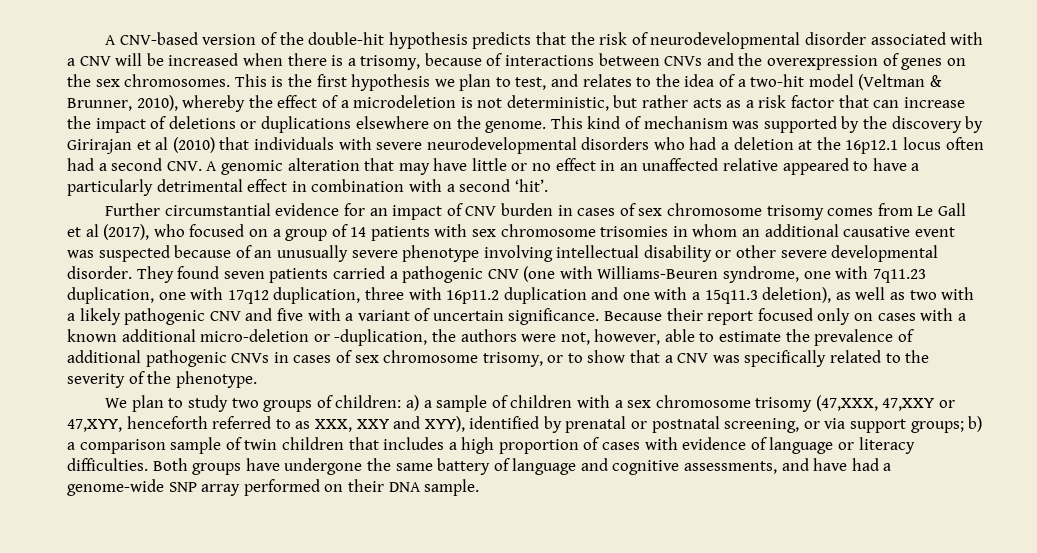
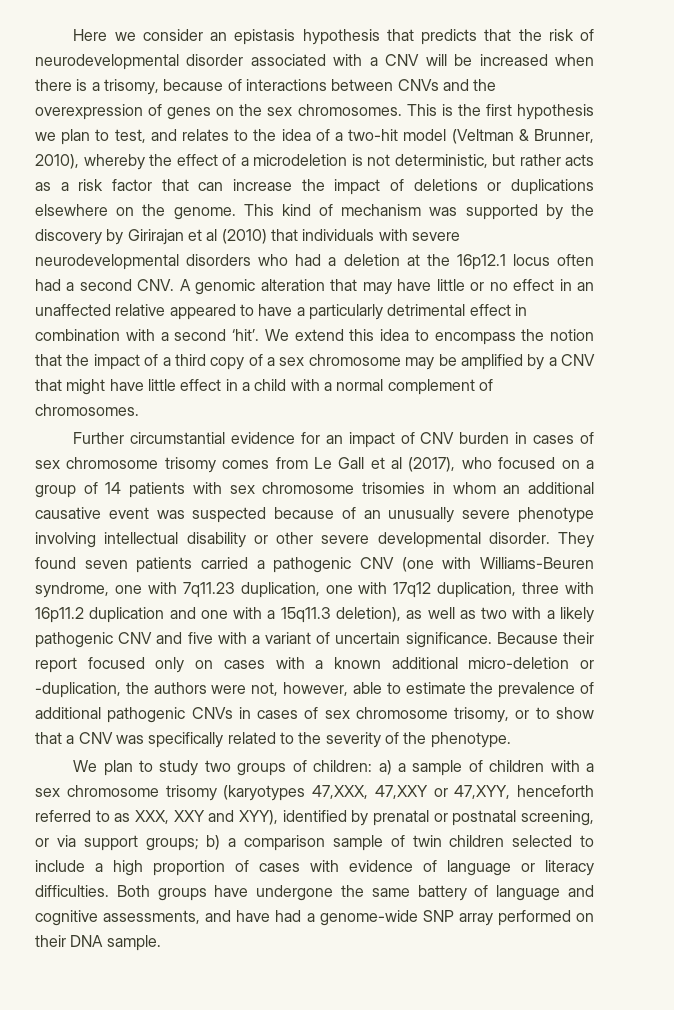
[105,32,468,49] A CNV-based version of the double-hit hypothesis -> [73,29,414,45] Here we consider an epistasis hypothesis that
(548, 185) none -> [264,329,594,345] [35,354,595,370] [35,379,493,395] [35,404,139,416] We extend this idea to encompass the notion that the impact of a third copy of a sex chromosome may be amplified by a CNV that might have little effect in a child with a normal complement of chromosomes.
[815,395,878,411] (47,XXX, -> [223,785,368,801] (karyotypes 47,XXX,
[348,437,445,450] that includes -> [512,835,594,847] [35,860,85,872] selected to include

